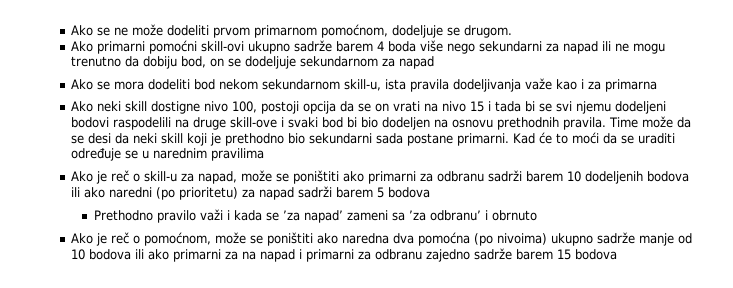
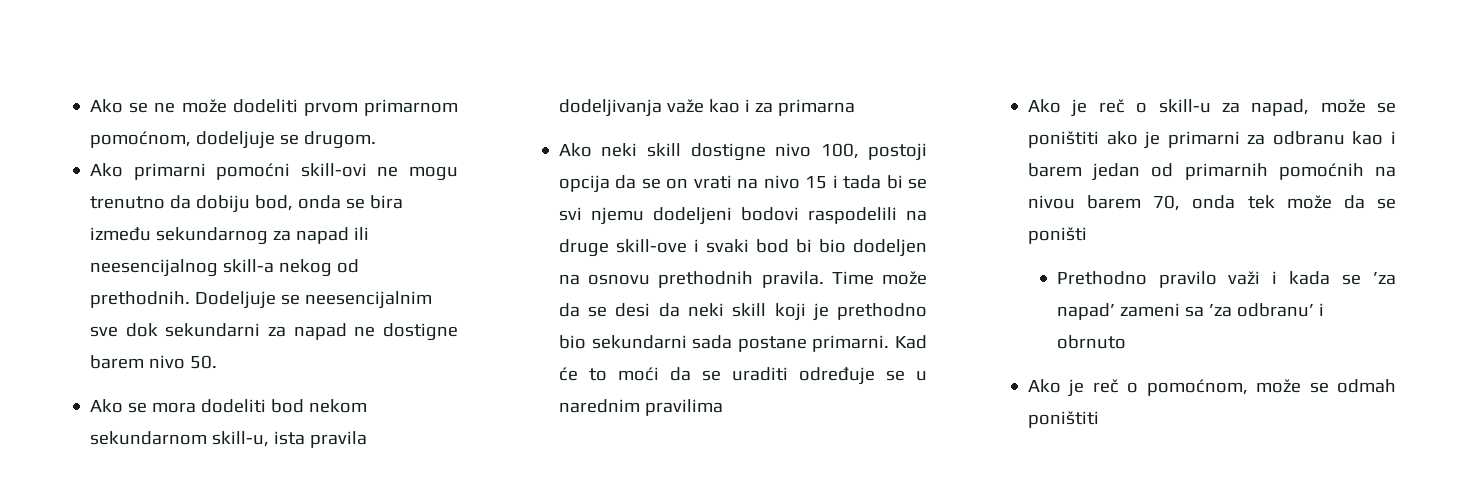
[248,40,612,54] ukupno sadrže barem 4 boda više nego sekundarni za napad ili -> (367, 170) none
[210,56,435,69] on se dodeljuje sekundarnom za napad -> [297,195,403,209] [89,227,369,245] [89,259,359,277] [89,291,432,309] [89,323,458,341] [89,355,217,369] onda se bira između sekundarnog za napad ili neesencijalnog skill-a nekog od prethodnih. Dodeljuje se neesencijalnim sve dok sekundarni za napad ne dostigne barem nivo 50.
[368,170,690,184] [71,186,431,200] primarni za odbranu sadrži barem 10 dodeljenih bodova ili ako naredni (po prioritetu) za napad sadrži barem 5 bodova -> [1144,131,1396,149] [1027,163,1396,181] [1027,195,1396,211] [1027,227,1087,244] je primarni za odbranu kao i barem jedan od primarnih pomoćnih na nivou barem 70, onda tek može da se poništi
[267,232,693,246] [71,248,618,262] poništiti ako naredna dva pomoćna (po nivoima) ukupno sadrže manje od 10 bodova ili ako primarni za na napad i primarni za odbranu zajedno sadrže barem 15 bodova -> [1337,379,1396,393] [1027,411,1099,428] odmah poništiti

